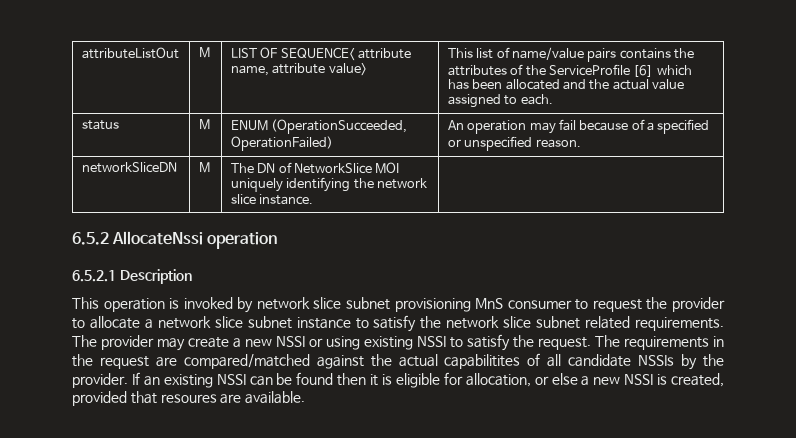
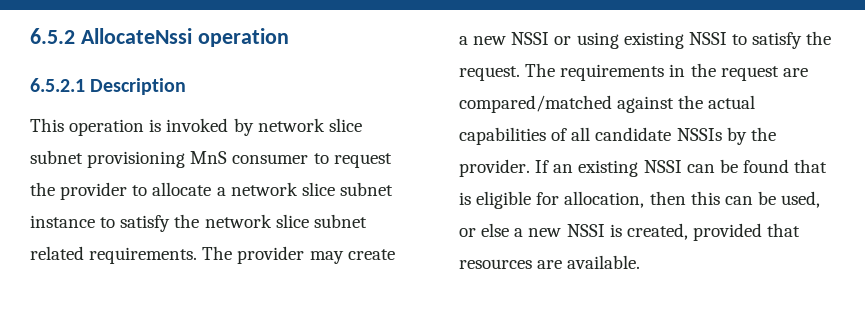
[81,47,179,59] [198,47,210,58] [230,47,411,61] [230,63,367,76] [447,47,695,62] [447,64,692,77] [447,79,685,90] [447,94,553,108] [81,120,119,130] [198,119,210,130] [230,119,408,134] [230,136,333,151] [447,119,710,134] [447,136,581,151] [81,162,177,173] [198,162,210,173] [230,162,400,174] [230,177,427,192] [230,194,314,205] attributeListOut | M | LIST OF SEQUENCE< attribute name, attribute value> | This list of name/value pairs contains the attributes of the ServiceProfile [6] which has been allocated and the actual value assigned to each. // status | M | ENUM (OperationSucceeded, OperationFailed) | An operation may fail because of a specified or unspecified reason. // networkSliceDN | M | The DN of NetworkSlice MOI uniquely identifying the network slice instance. | // -> (30, 36) none
[444,354,521,369] capabilitites -> [459,127,546,145] capabilities
[337,373,379,386] then it -> [794,159,828,173] that
(531, 380) none -> [649,191,821,208] then this can be used,
[160,394,217,403] resoures -> [459,259,532,269] resources

